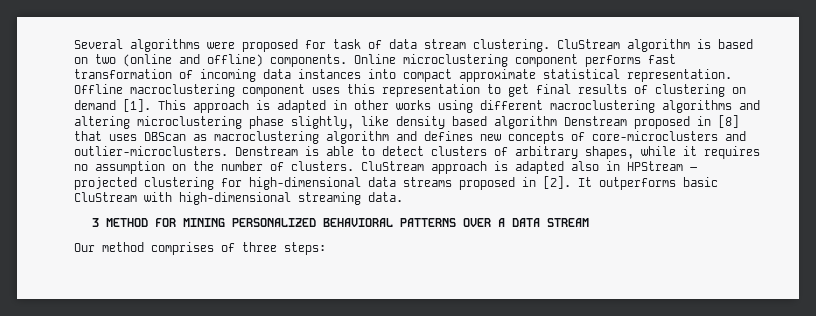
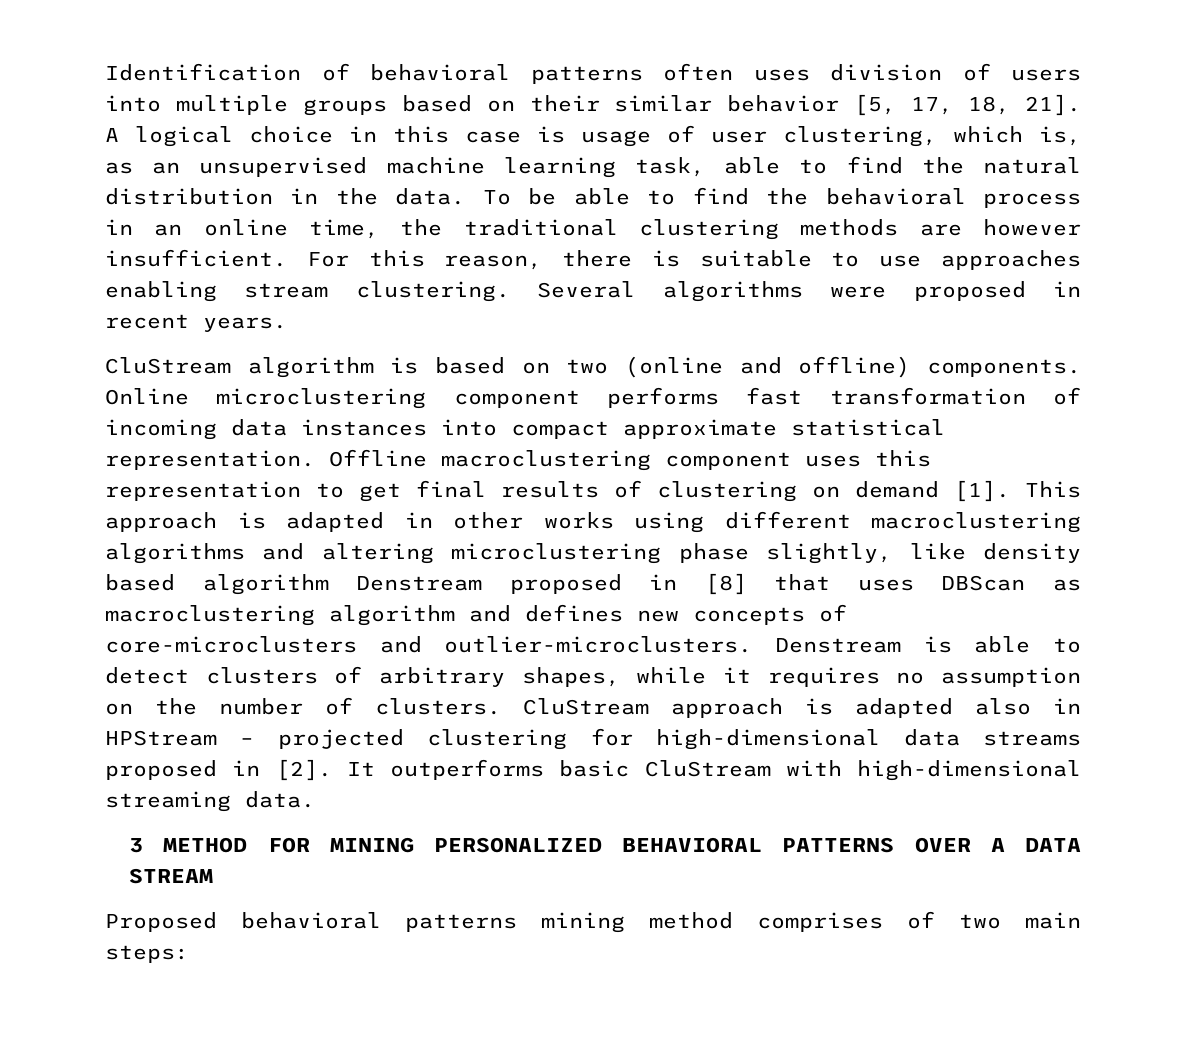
[74,39,550,52] Several algorithms were proposed for task of data stream clustering. -> [105,63,1081,84] [105,94,1081,116] [105,125,1081,147] [105,156,1082,178] [105,187,1081,208] [105,219,1081,240] [105,249,1082,270] [105,281,1081,302] [105,314,287,332] Identification of behavioral patterns often uses division of users into multiple groups based on their similar behavior [5, 17, 18, 21]. A logical choice in this case is usage of user clustering, which is, as an unsupervised machine learning task, able to find the natural distribution in the data. To be able to find the behavioral process in an online time, the traditional clustering methods are however insufficient. For this reason, there is suitable to use approaches enabling stream clustering. Several algorithms were proposed in recent years. //
[74,243,95,252] Our -> [105,912,625,933] Proposed behavioral patterns mining
[242,242,277,252] three -> [959,912,1081,929] two main

